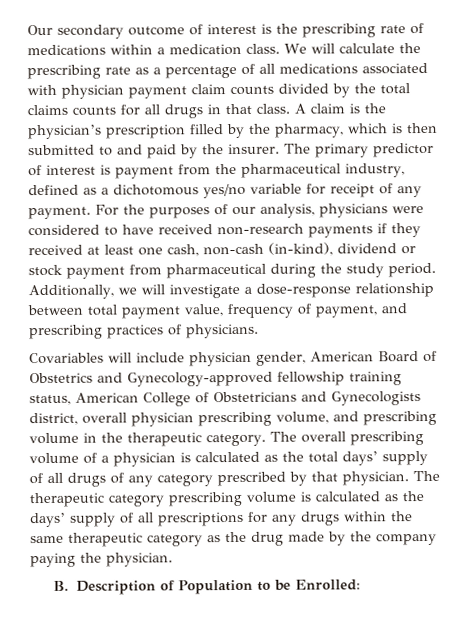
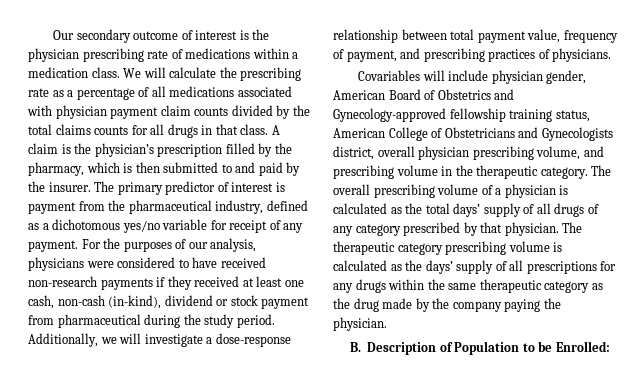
(298, 28) none -> [28,48,79,62] physician

